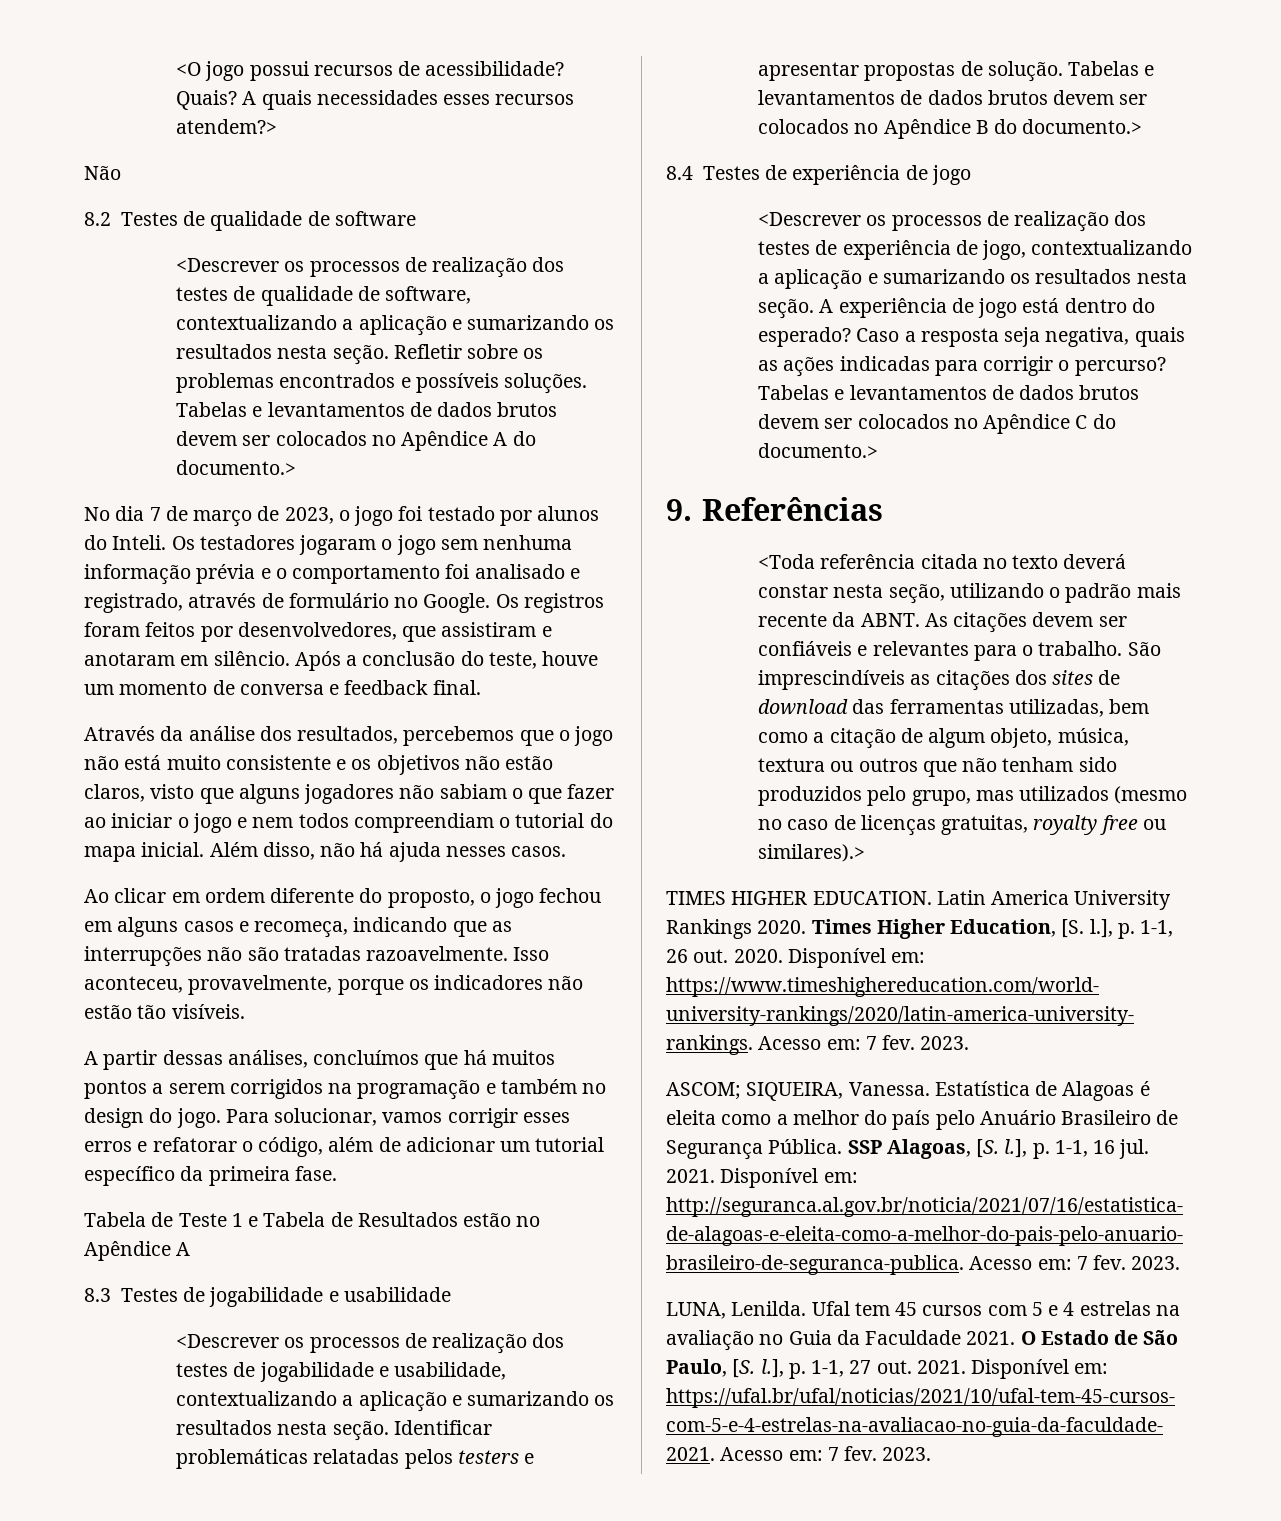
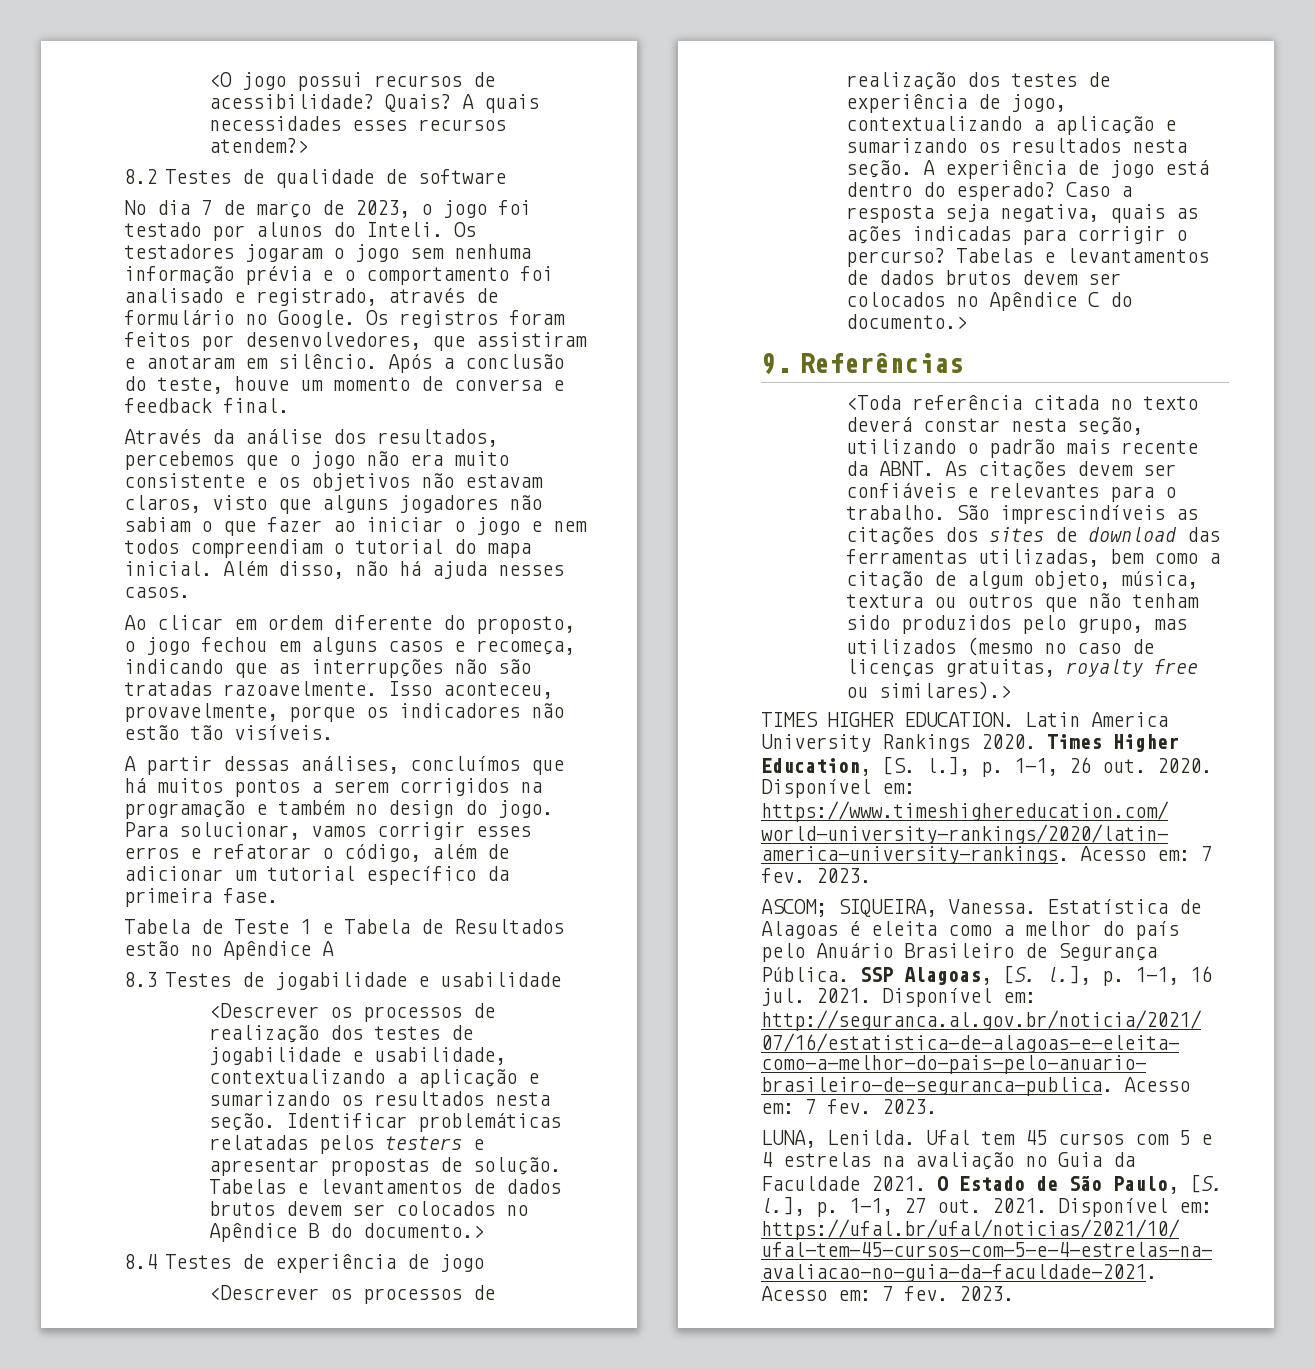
[84,166,121,180] // Não -> (308, 145) none
[176,257,565,278] [176,286,472,306] [176,315,615,336] [176,344,544,365] [176,373,588,394] [176,402,558,417] [176,431,536,451] [176,460,297,475] // <Descrever os processos de realização dos testes de qualidade de software, contextualizando a aplicação e sumarizando os resultados nesta seção. Refletir sobre os problemas encontrados e possíveis soluções. Tabelas e levantamentos de dados brutos devem ser colocados no Apêndice A do documento.> -> (507, 176) none
[124,755,162,770] está -> [410,454,443,466] era
[505,756,554,770] estão -> [465,474,543,488] estavam

